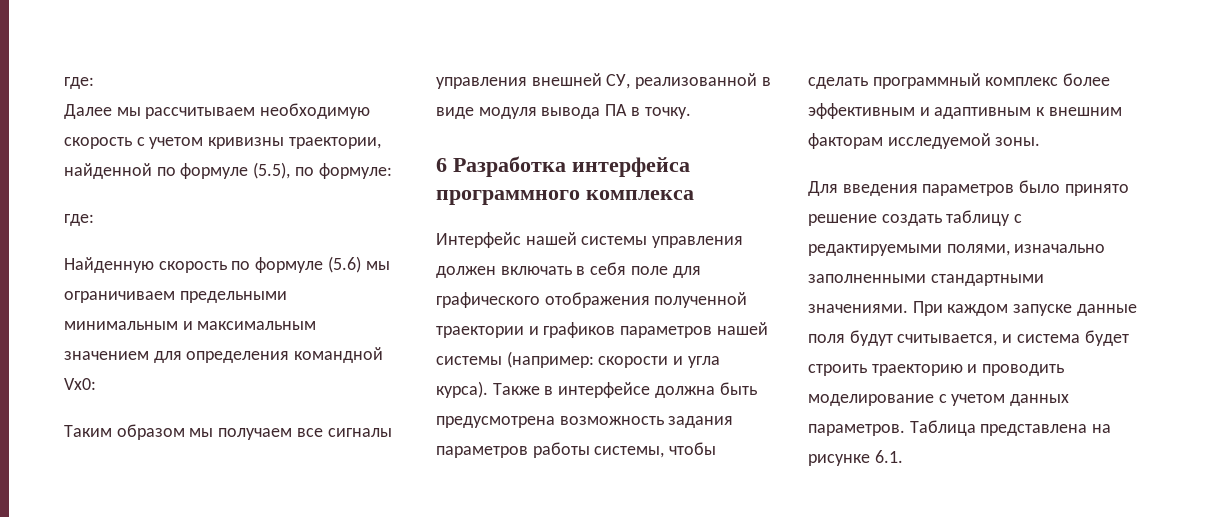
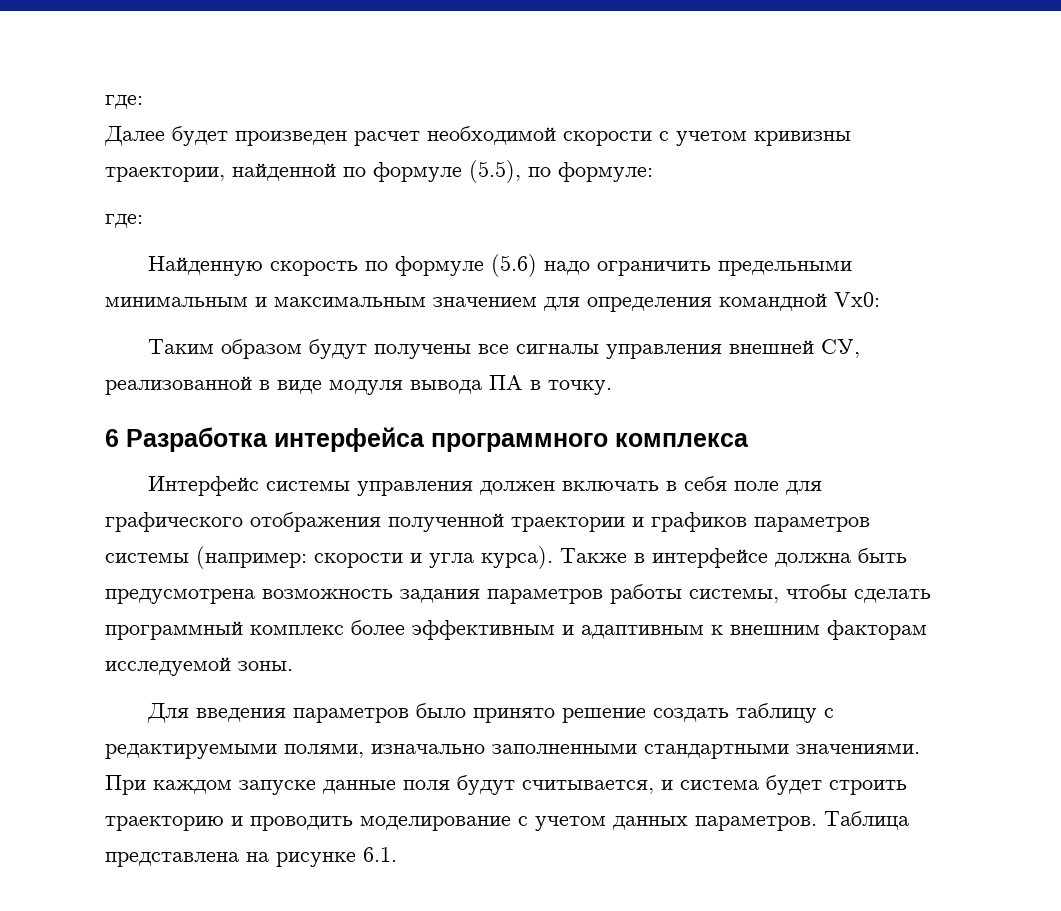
[116,103,371,119] [64,137,132,149] мы рассчитываем необходимую скорость -> [172,126,652,146] будет произведен расчет необходимой скорости
[365,261,390,270] [64,291,175,303] мы ограничиваем -> [543,261,711,276] надо ограничить
[189,428,293,440] мы получаем -> [308,339,471,359] будут получены
[525,232,577,245] нашей -> (259, 486) none
[716,322,768,335] нашей -> (870, 524) none

